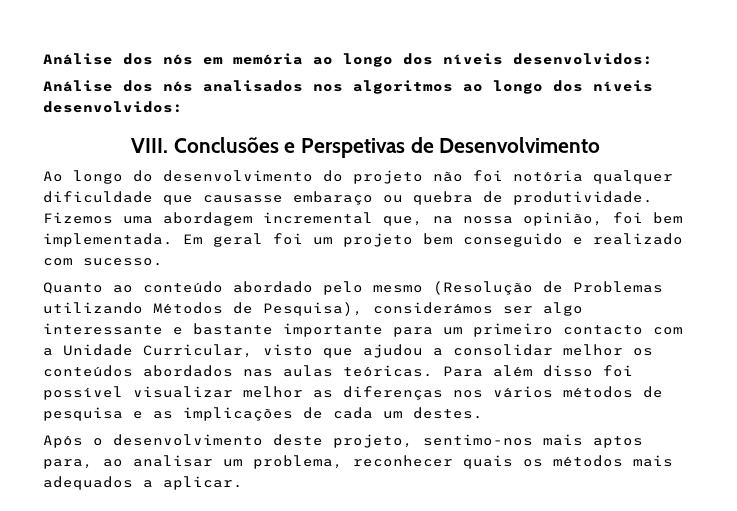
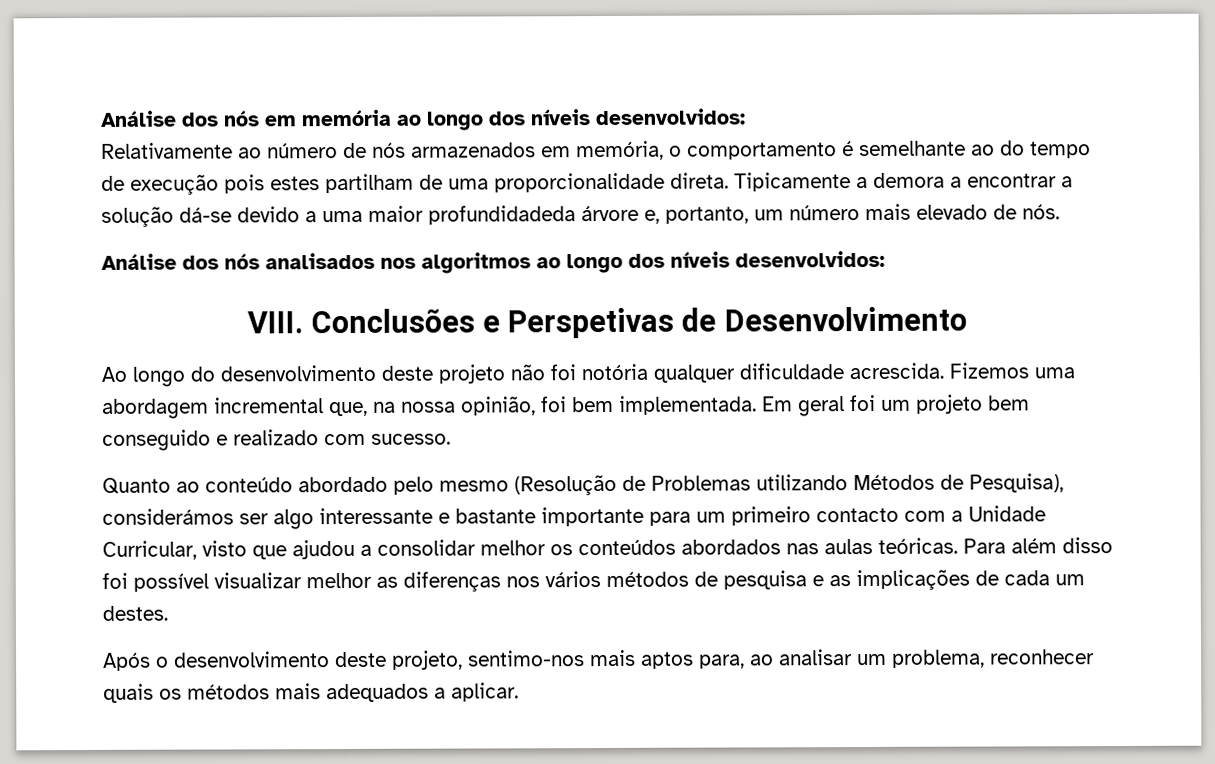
(653, 59) none -> [101,140,1091,161] [101,172,1073,195] [101,203,1060,227] // Relativamente ao número de nós armazenados em memória, o comportamento é semelhante ao do tempo de execução pois estes partilham de uma proporcionalidade direta. Tipicamente a demora a encontrar a solução dá-se devido a uma maior profundidadeda árvore e, portanto, um número mais elevado de nós.
[323,170,343,182] do -> [381,365,433,381] deste
[163,191,653,205] que causasse embaraço ou quebra de produtividade. -> [849,362,944,380] acrescida.

